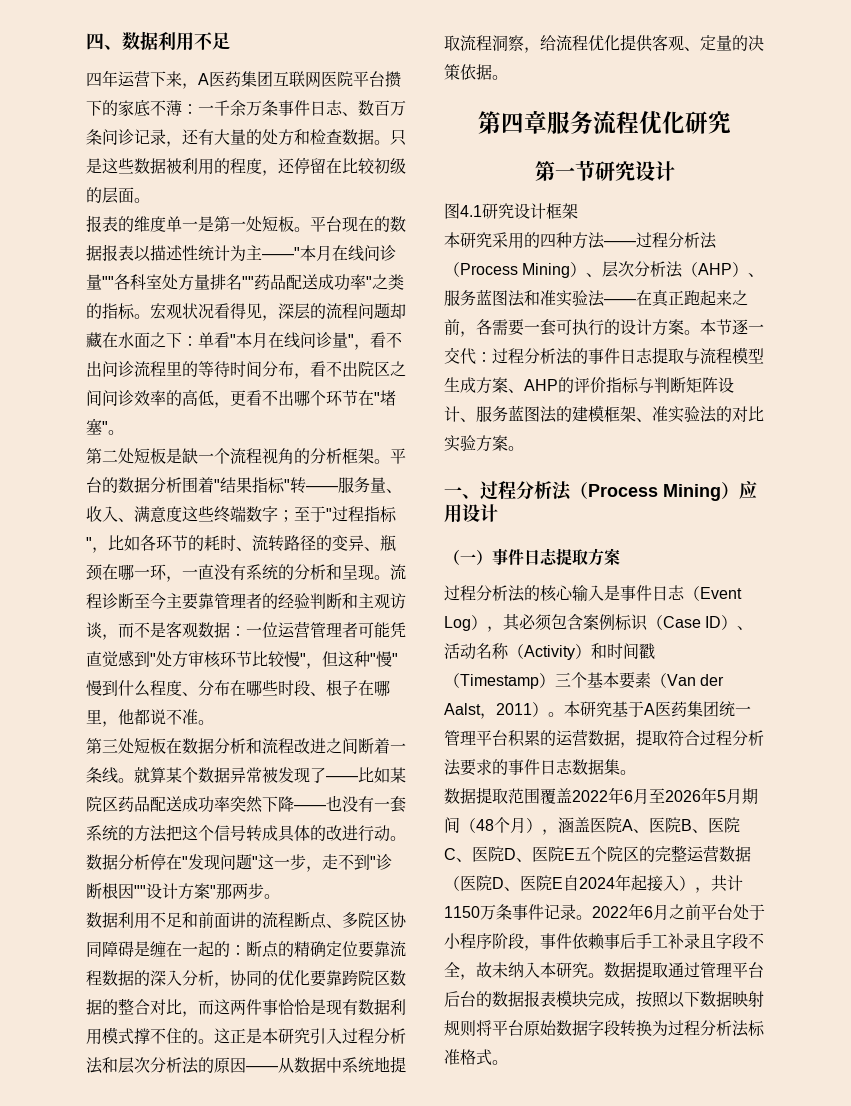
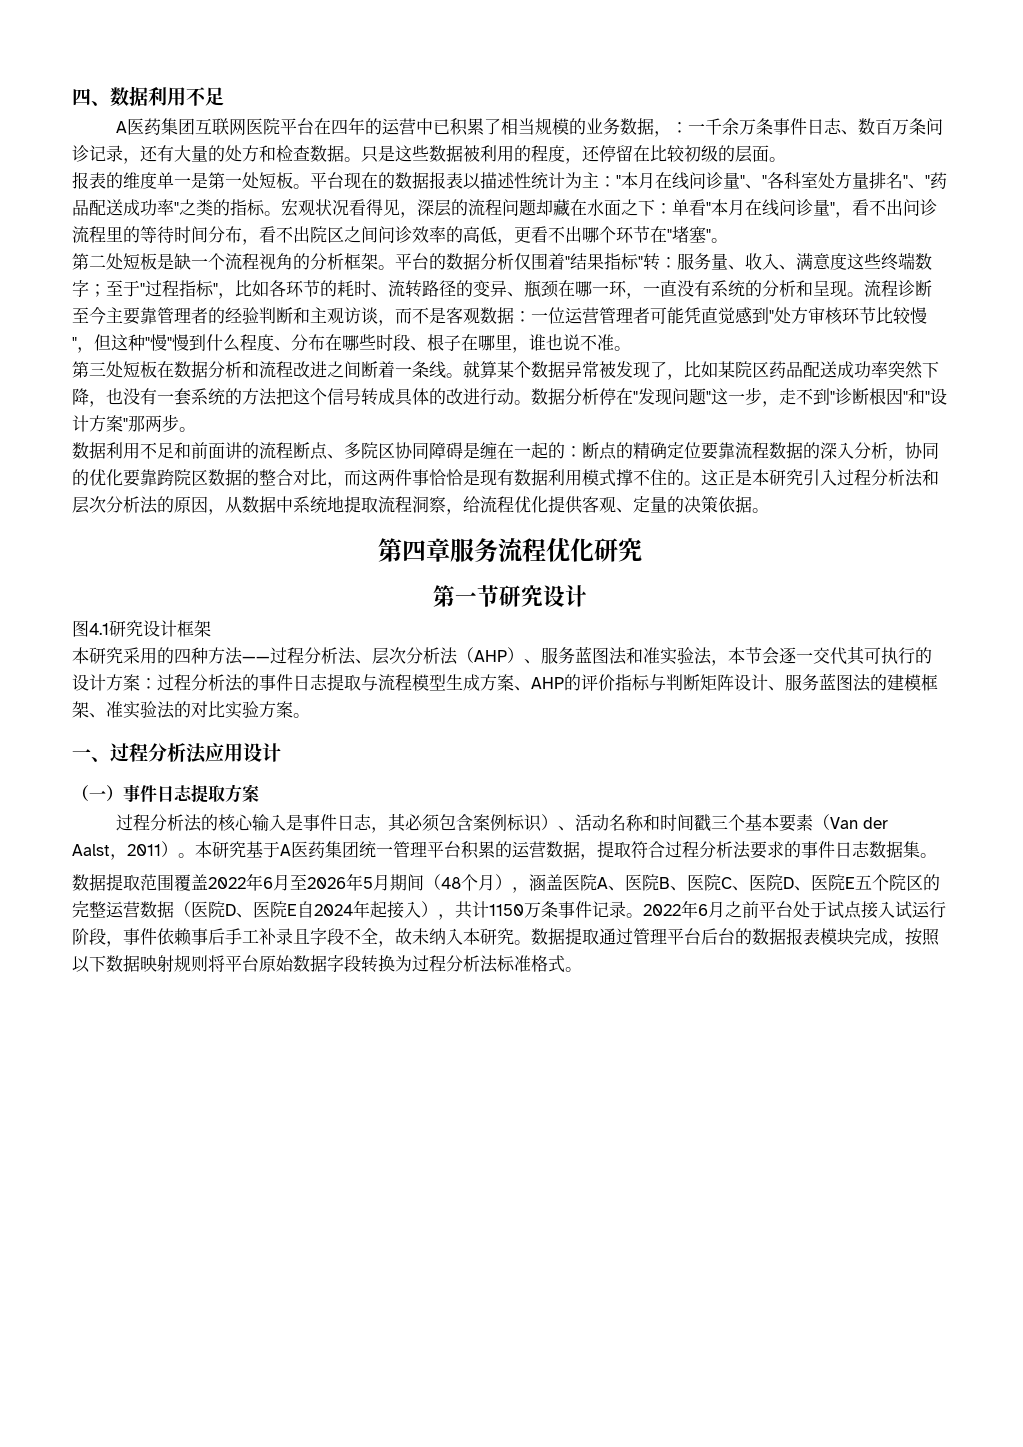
[86,70,198,89] 四年运营下来， -> (224, 96) none
[385,71,401,88] [86,99,182,117] 攒下的家底不薄 -> [313,117,671,137] 在四年的运营中已积累了相当规模的业务数据，
[262,245,396,261] [86,274,114,290] ——"本月在线问诊量"" -> [599,172,767,190] ："本月在线问诊量"、"
[242,276,254,288] "" -> [903,175,930,189] "、"
(182, 485) none -> [514,253,531,270] 仅
[306,486,338,491] —— -> [660,257,677,268] ：
[118,709,150,725] 他都 -> [529,334,563,351] 谁也
[326,776,358,781] —— -> [667,374,684,380] ，
[294,805,326,810] —— -> [89,401,106,407] ，
[134,885,146,897] "" -> [903,388,930,405] "和"
[246,1066,278,1071] —— -> [208,509,225,515] ，
[444,262,587,278] （Process Mining） -> (356, 656) none
[604,289,748,307] [444,319,556,337] ——在真正跑起来之前，各需要一套 -> [711,646,865,666] ，本节会逐一交代其
[684,319,764,335] [444,347,476,365] 。本节逐一交代 -> (140, 682) none
[570,481,739,501] （Process Mining） -> (207, 753) none
[684,586,742,601] [444,615,487,631] （Event Log） -> (372, 822) none
[647,615,722,630] （Case ID -> (542, 823) none
[508,643,655,660] [444,673,555,689] （Activity）和时间戳（Timestamp） -> [642,814,711,832] 和时间戳
[444,933,492,949] 小程序 -> [827,901,946,919] 试点接入试运行

